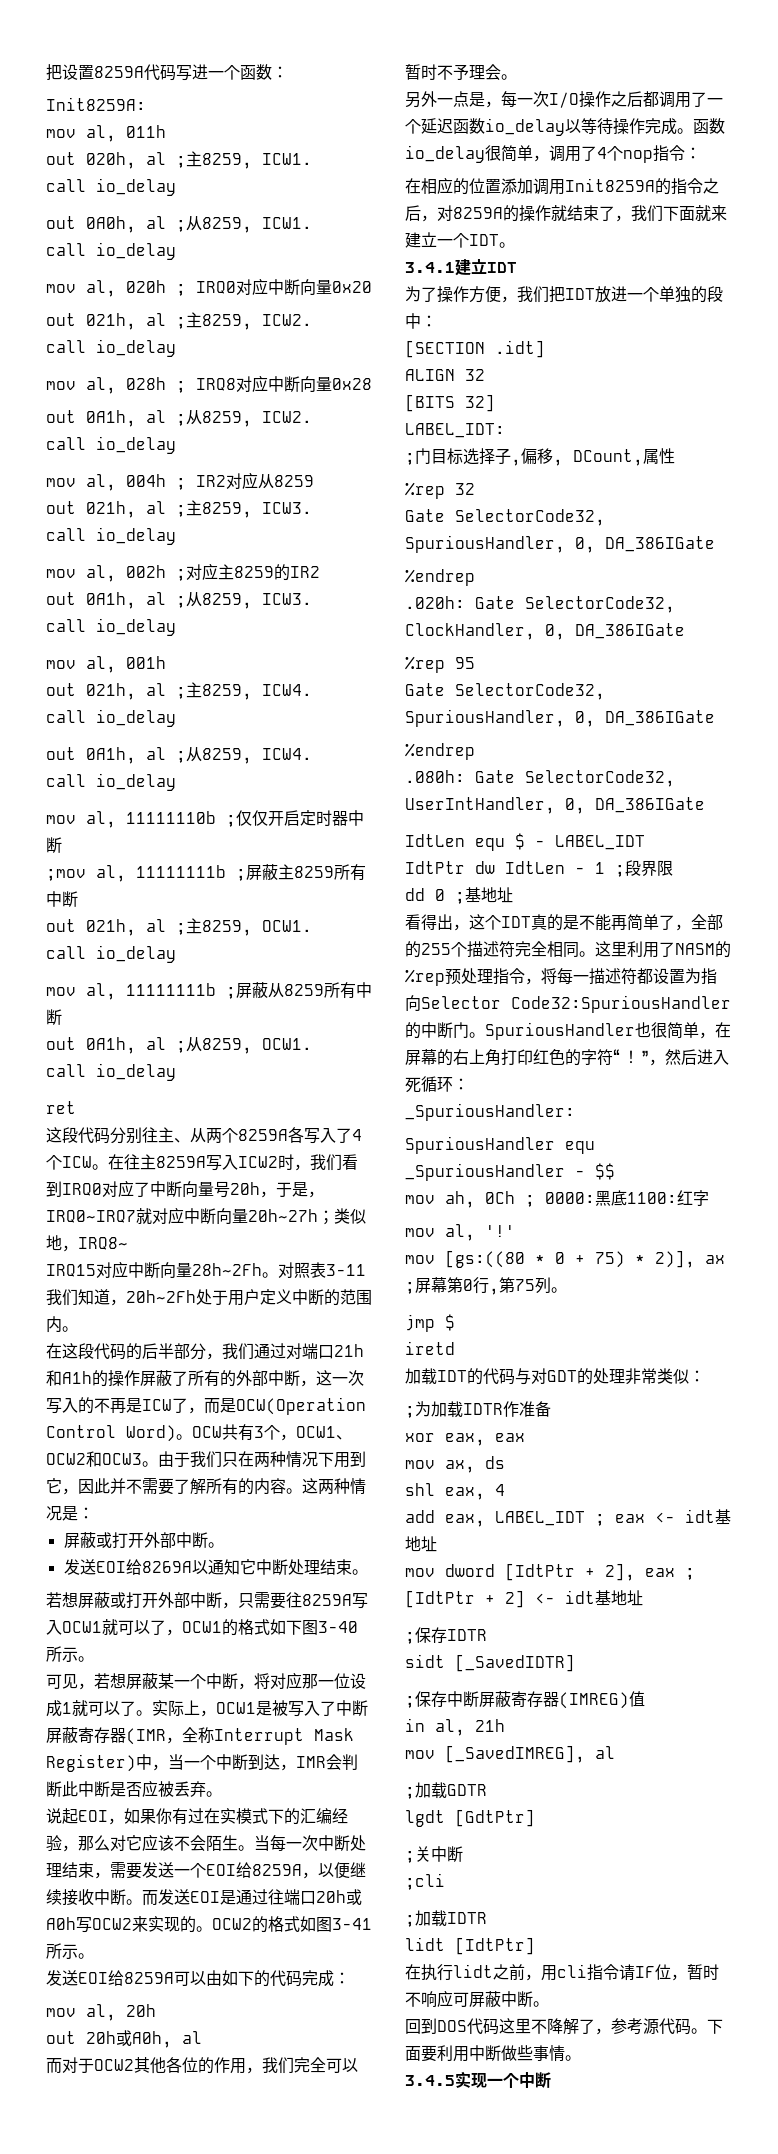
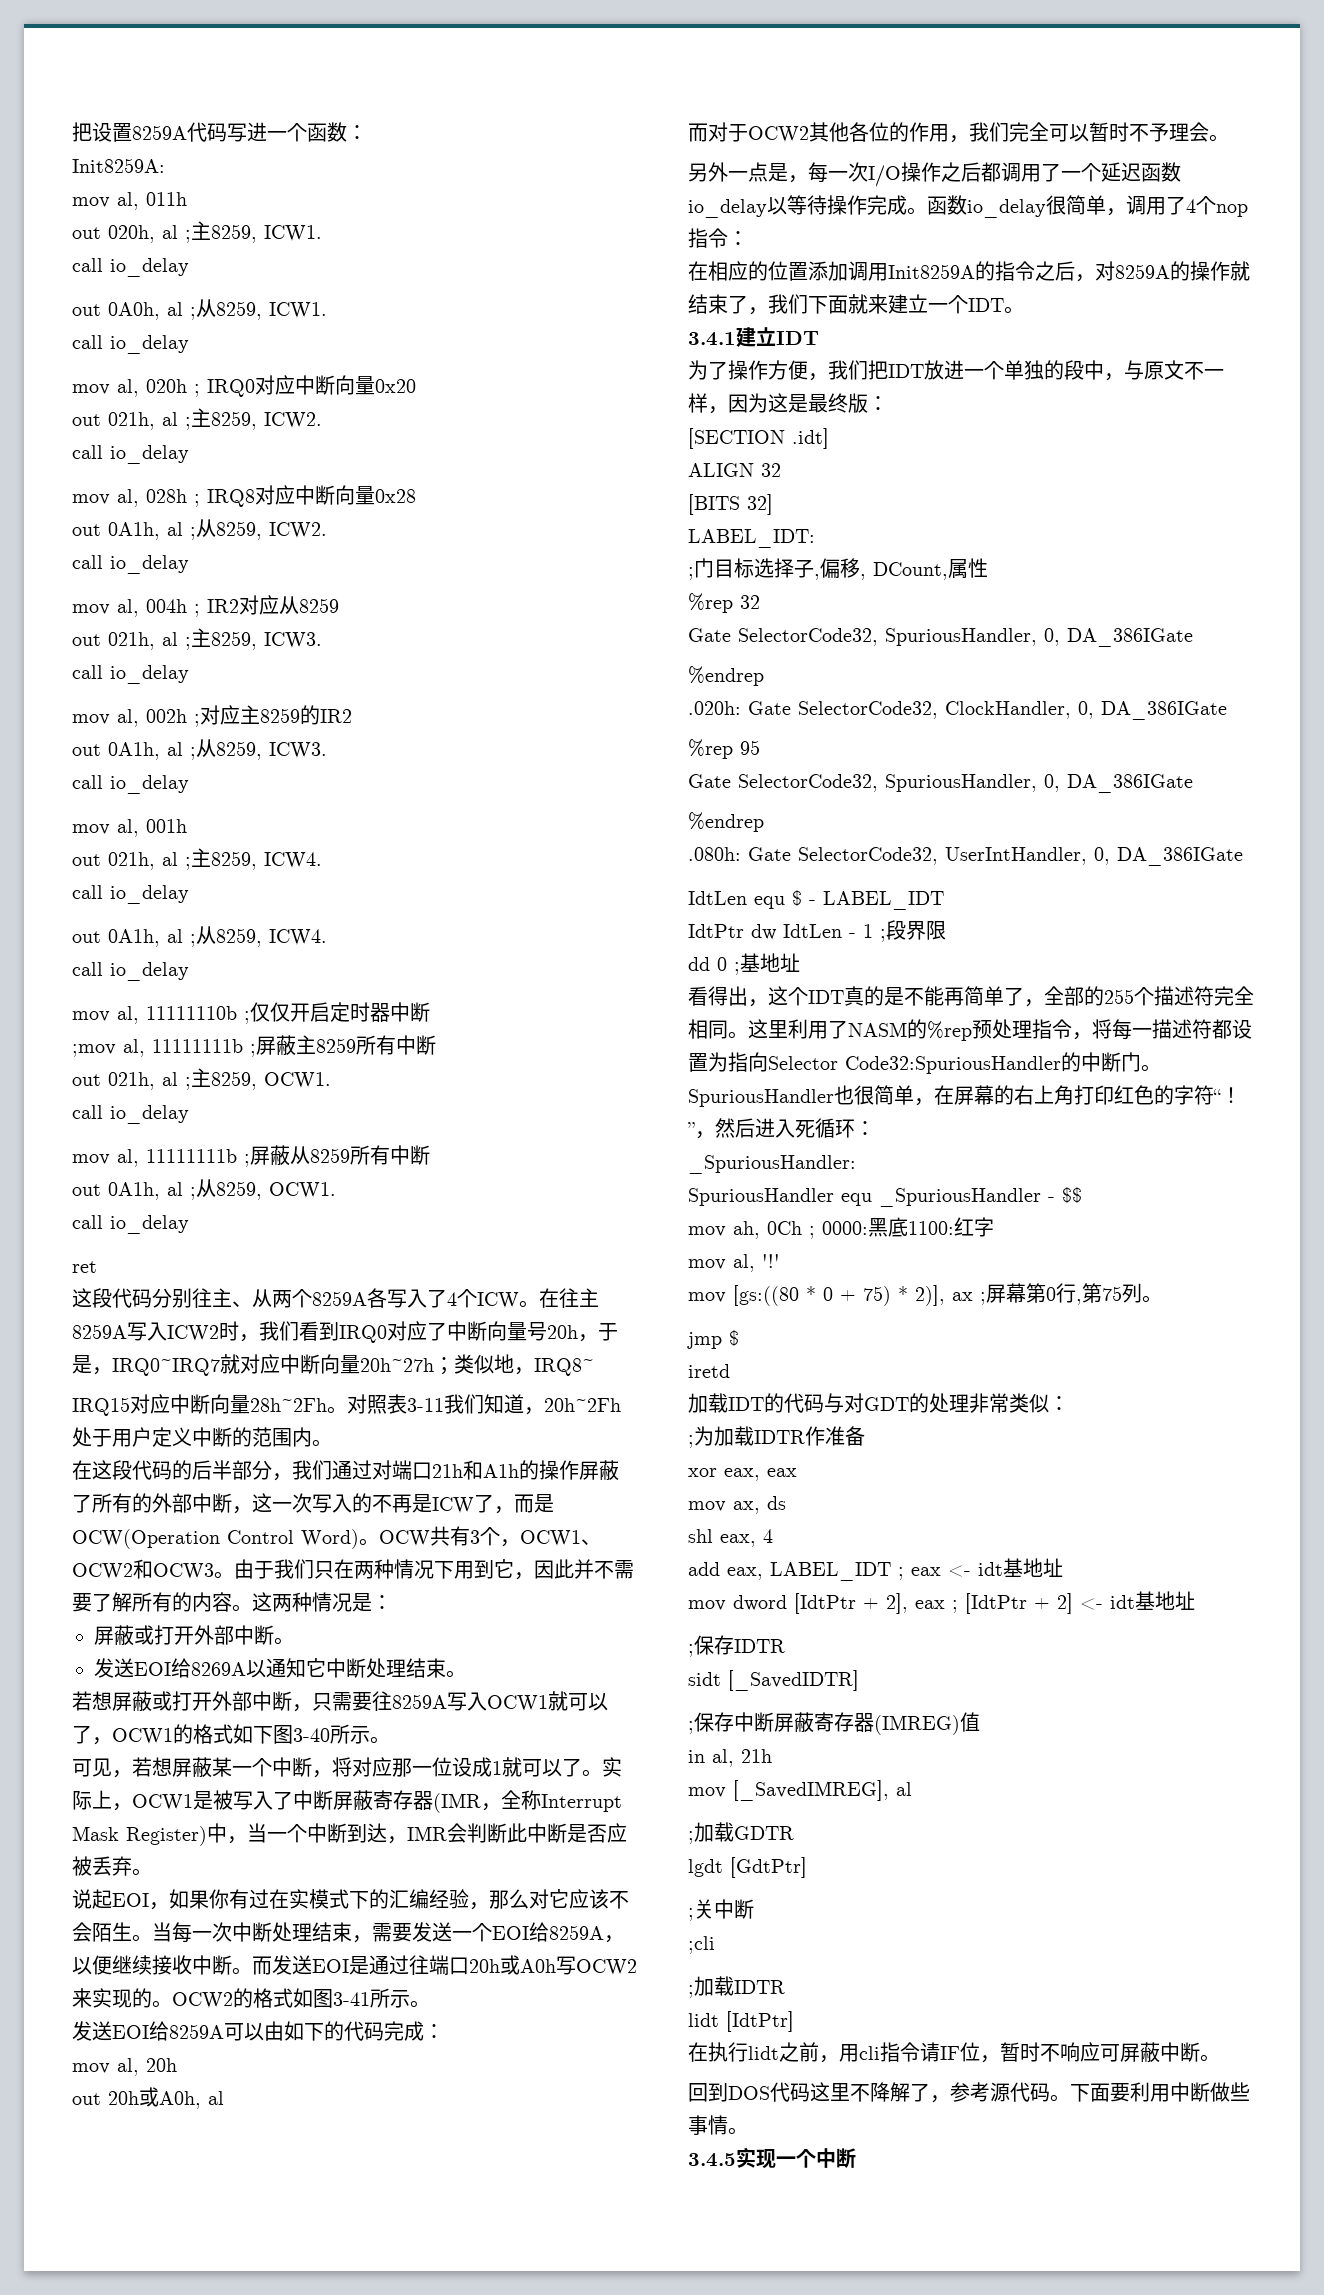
(421, 321) none -> [1104,360,1224,381] [688,393,868,414] ，与原文不一样，因为这是最终版

